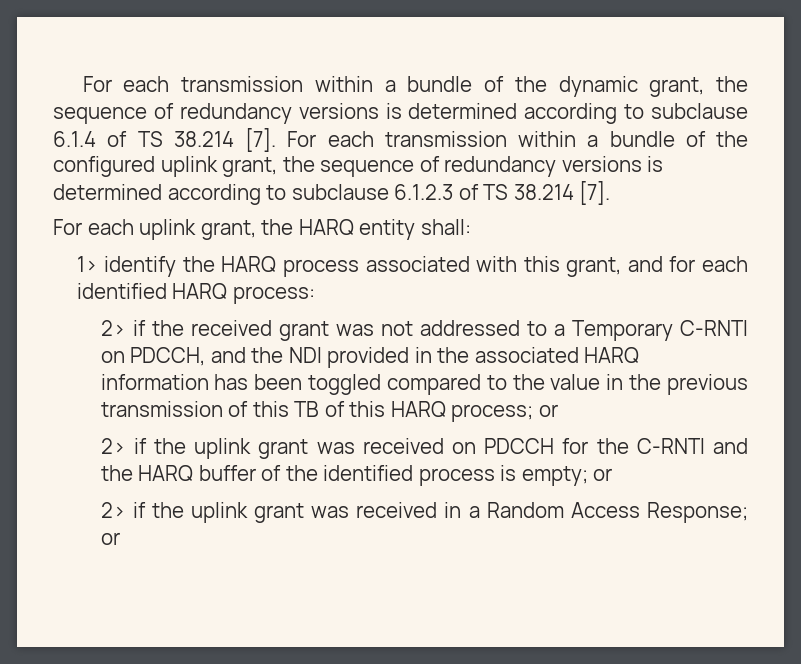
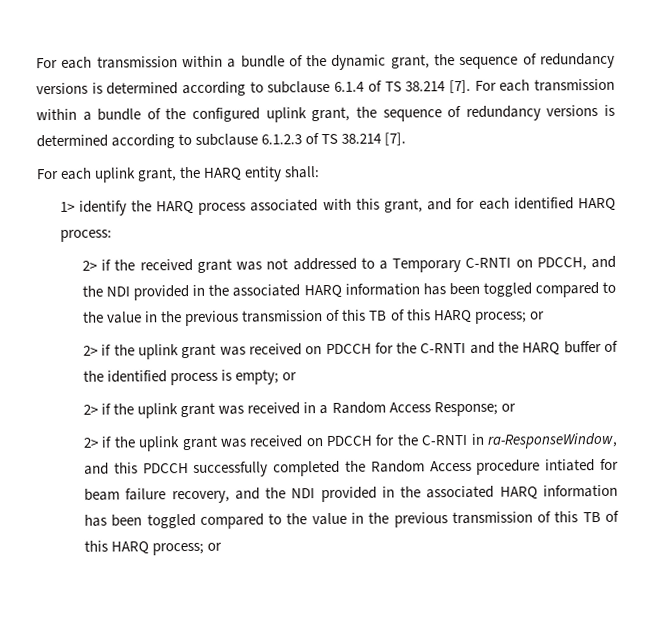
(120, 538) none -> [83,432,618,452] [84,458,619,477] [84,484,618,504] [84,510,619,529] [84,540,223,556] // 2> if the uplink grant was received on PDCCH for the C-RNTI in ra-ResponseWindow, and this PDCCH successfully completed the Random Access procedure intiated for beam failure recovery, and the NDI provided in the associated HARQ information has been toggled compared to the value in the previous transmission of this TB of this HARQ process; or

